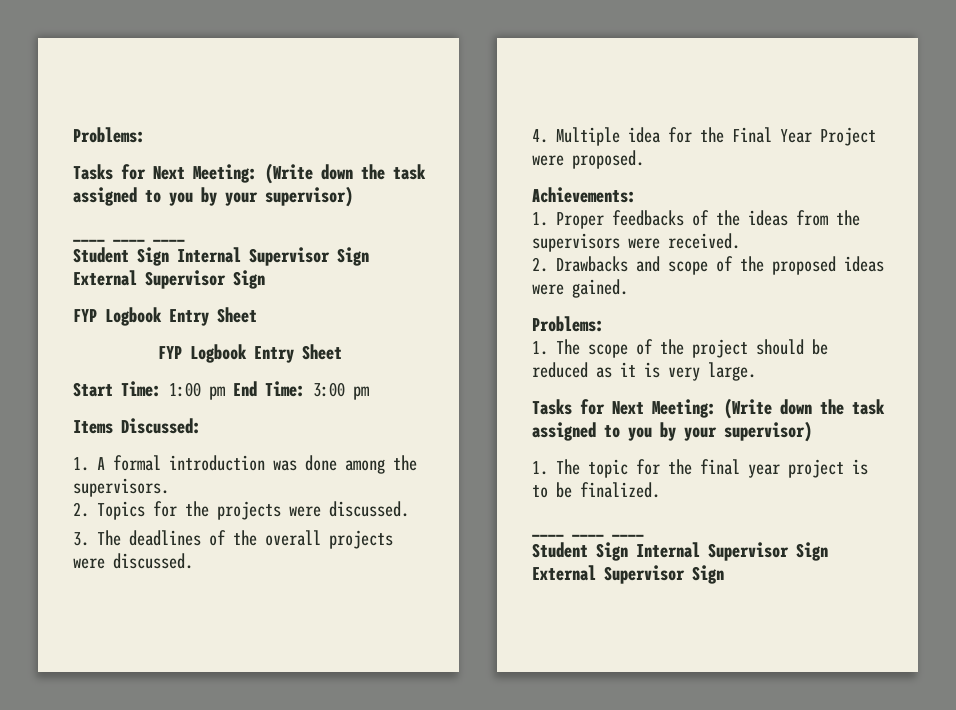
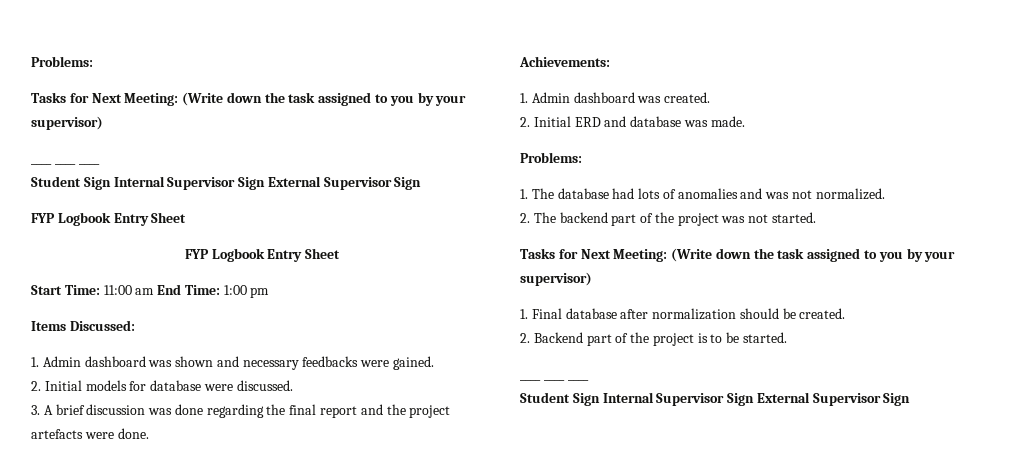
[169,382,225,400] 1:00 pm -> [103,285,155,295] 11:00 am
[313,382,345,397] 3:00 -> [223,285,247,295] 1:00
[97,455,417,474] [73,478,169,497] [73,501,409,520] [73,530,393,549] [73,553,193,569] [532,127,876,146] [532,150,644,169] [532,187,636,203] [532,210,860,229] [532,233,740,252] [532,256,884,275] [532,279,628,298] [532,316,604,332] [532,339,828,358] [532,362,756,381] A formal introduction was done among the supervisors. // 2. Topics for the projects were discussed. // 3. The deadlines of the overall projects were discussed. // 4. Multiple idea for the Final Year Project were proposed. // Achievements: // 1. Proper feedbacks of the ideas from the supervisors were received. // 2. Drawbacks and scope of the proposed ideas were gained. // Problems: // 1. The scope of the project should be reduced as it is very large. -> [42,356,435,370] [31,380,293,391] [31,404,451,418] [31,428,149,439] [519,56,610,67] [520,92,711,103] [520,116,745,127] [520,152,582,163] [520,188,885,200] [520,212,817,226] Admin dashboard was shown and necessary feedbacks were gained. // 2. Initial models for database were discussed. // 3. A brief discussion was done regarding the final report and the project artefacts were done. // Achievements: // 1. Admin dashboard was created. // 2. Initial ERD and database was made. // Problems: // 1. The database had lots of anomalies and was not normalized. // 2. The backend part of the project was not started.
[556,459,780,478] The topic for the final year -> [531,308,846,320] [520,332,650,346] Final database after normalization should be created. // 2. Backend part of the
[580,482,660,498] finalized. -> [743,332,788,343] started.

